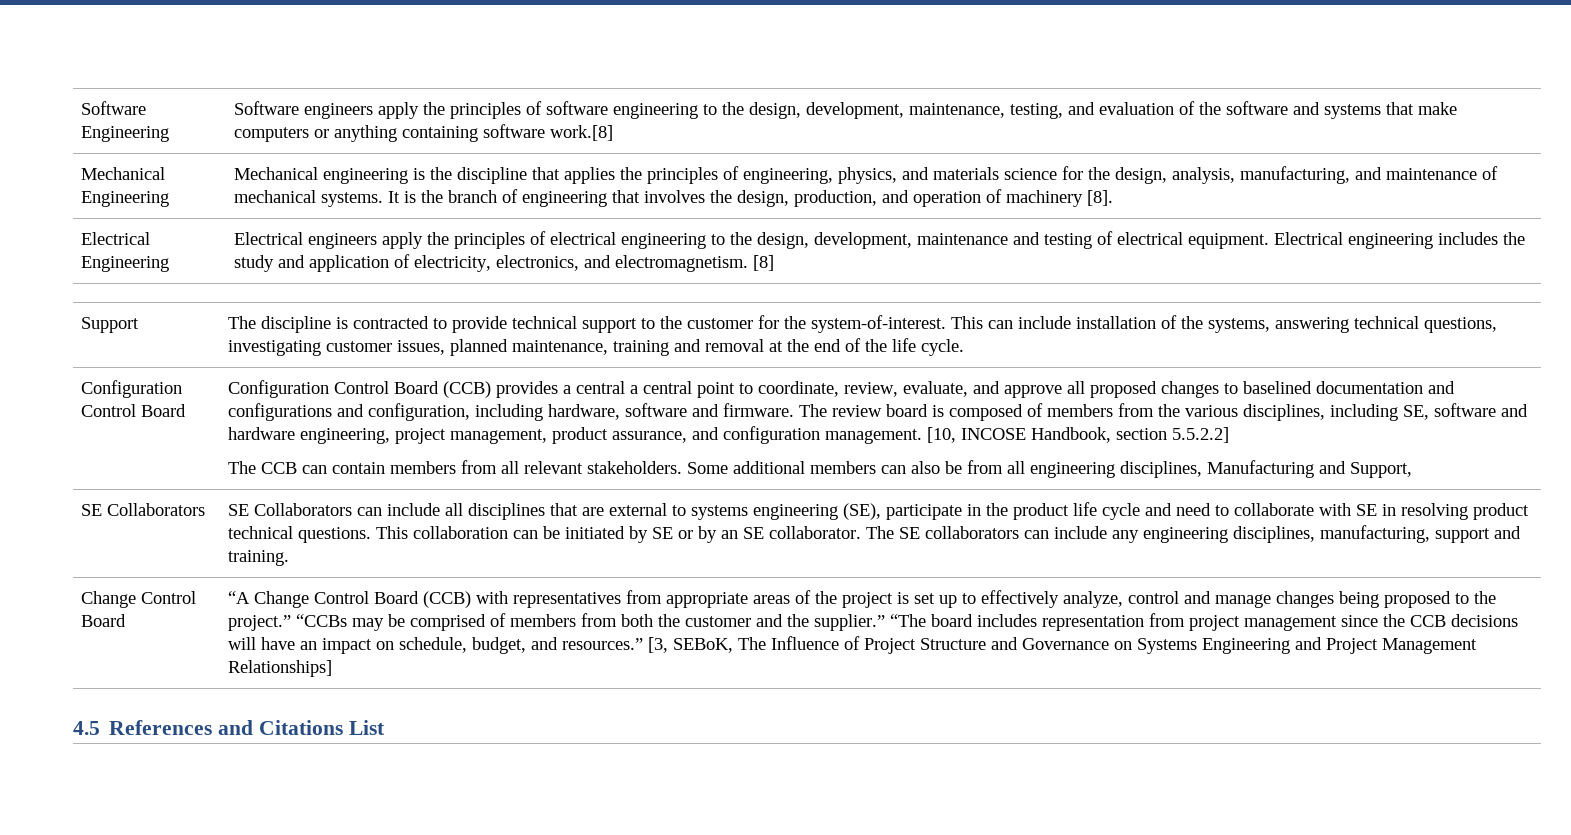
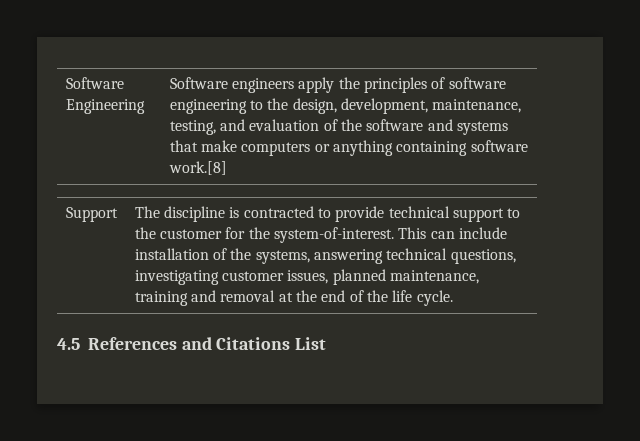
[81,167,166,180] [81,191,170,207] [234,166,1499,184] [234,189,1114,207] [81,232,151,245] [81,256,170,272] [234,231,1526,249] [234,254,775,272] // Mechanical Engineering | Mechanical engineering is the discipline that applies the principles of engineering, physics, and materials science for the design, analysis, manufacturing, and maintenance of mechanical systems. It is the branch of engineering that involves the design, production, and operation of machinery [8]. // Electrical Engineering | Electrical engineers apply the principles of electrical engineering to the design, development, maintenance and testing of electrical equipment. Electrical engineering includes the study and application of electricity, electronics, and electromagnetism. [8] -> (227, 168) none
[81,380,183,398] [81,404,187,417] [228,380,1456,398] [228,403,1529,421] [228,426,1230,444] [228,460,1413,478] [81,503,206,516] [228,502,1530,520] [228,525,1522,543] [228,550,290,566] [81,591,197,608] [81,614,127,627] [228,590,1497,608] [228,613,1519,631] [228,636,1478,654] [228,660,333,677] // Configuration Control Board | Configuration Control Board (CCB) provides a central a central point to coordinate, review, evaluate, and approve all proposed changes to baselined documentation and configurations and configuration, including hardware, software and firmware. The review board is composed of members from the various disciplines, including SE, software and hardware engineering, project management, product assurance, and configuration management. [10, INCOSE Handbook, section 5.5.2.2] // The CCB can contain members from all relevant stakeholders. Some additional members can also be from all engineering disciplines, Manufacturing and Support, // SE Collaborators | SE Collaborators can include all disciplines that are external to systems engineering (SE), participate in the product life cycle and need to collaborate with SE in resolving product technical questions. This collaboration can be initiated by SE or by an SE collaborator. The SE collaborators can include any engineering disciplines, manufacturing, support and training. // Change Control Board | “A Change Control Board (CCB) with representatives from appropriate areas of the project is set up to effectively analyze, control and manage changes being proposed to the project.” “CCBs may be comprised of members from both the customer and the supplier.” “The board includes representation from project management since the CCB decisions will have an impact on schedule, budget, and resources.” [3, SEBoK, The Influence of Project Structure and Governance on Systems Engineering and Project Management Relationships] -> (453, 298) none

